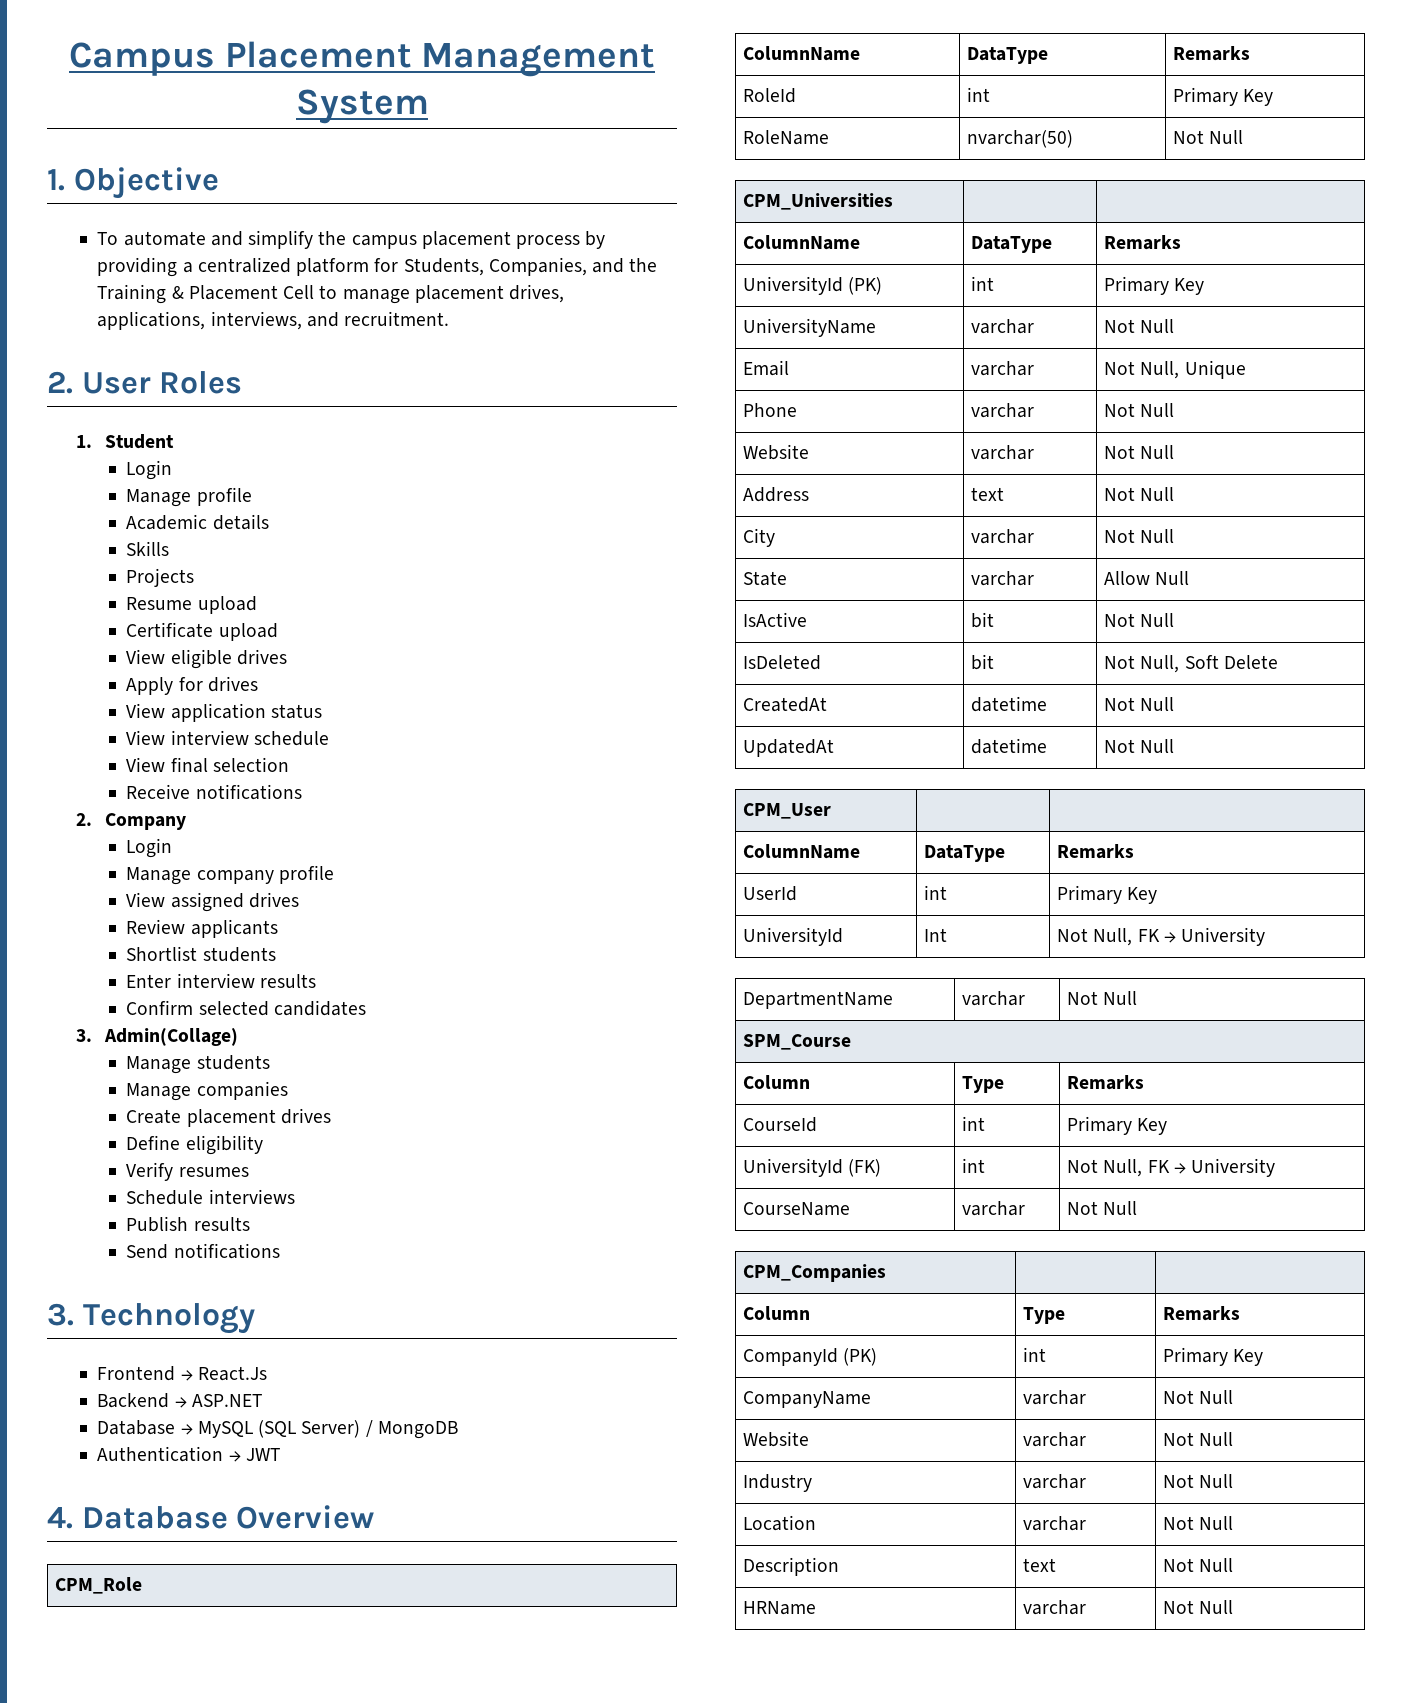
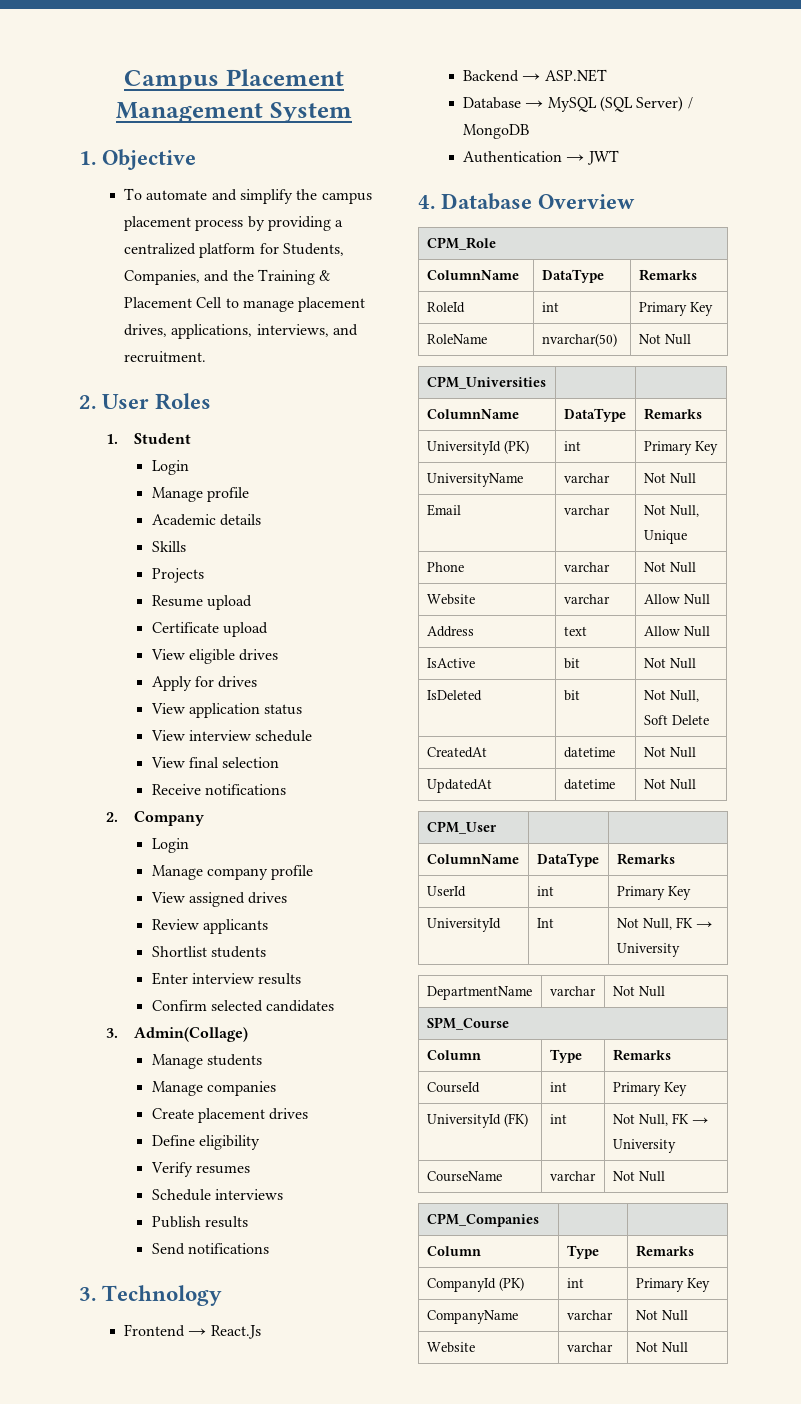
[1103,445,1135,459] Not -> [643,594,680,604] Allow
[1103,487,1175,501] [742,528,775,547] [970,529,1034,544] [1103,529,1175,543] [742,571,787,586] [970,571,1034,586] | Not Null // City | varchar | Not Null // State | varchar -> (587, 631) none
[742,1474,812,1492] [1022,1474,1086,1489] [1162,1474,1234,1488] [742,1515,816,1531] [1022,1516,1086,1531] [1162,1516,1234,1530] [742,1557,839,1576] [1022,1558,1056,1572] [1162,1558,1234,1572] [742,1601,816,1615] [1022,1600,1086,1615] [1162,1600,1234,1614] // Industry | varchar | Not Null // Location | varchar | Not Null // Description | text | Not Null // HRName | varchar | Not Null -> (688, 1347) none

